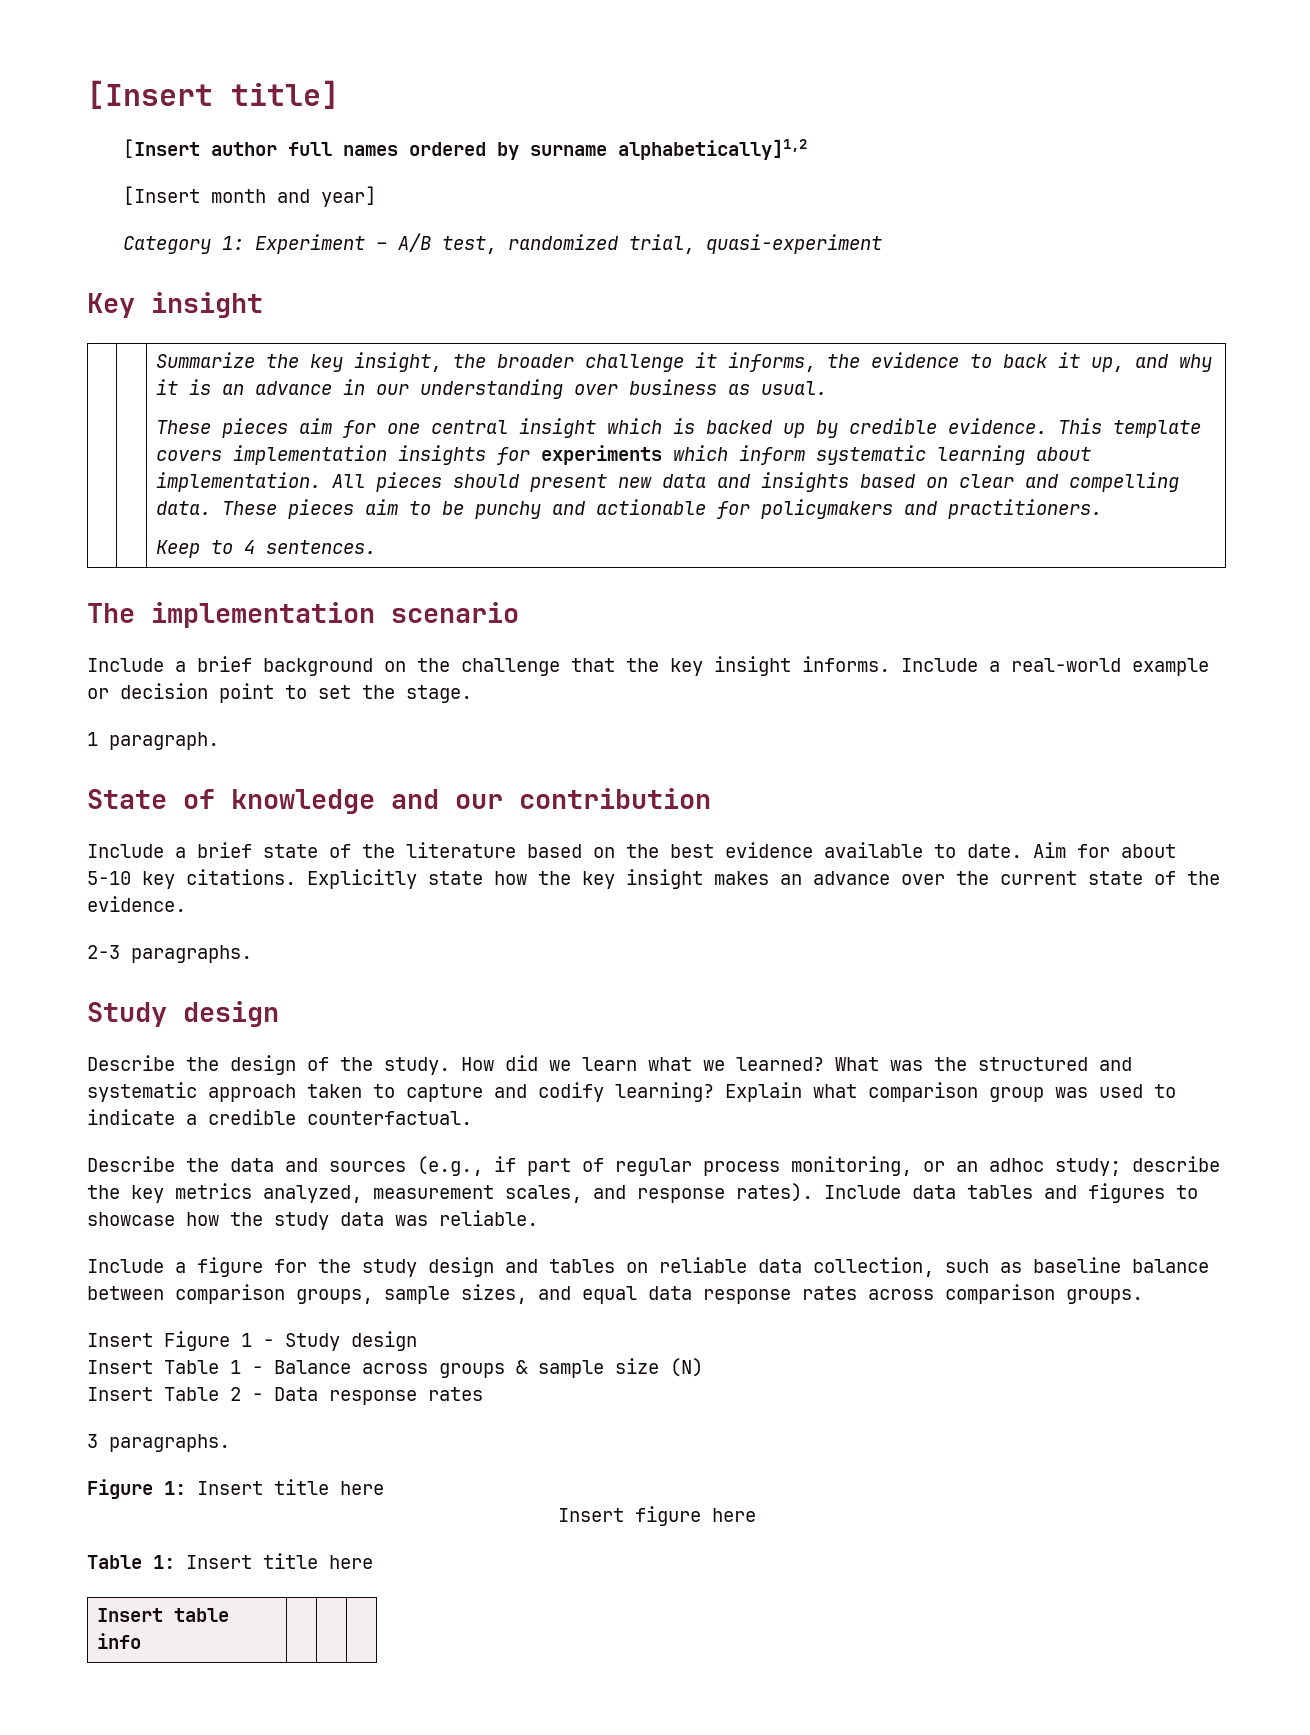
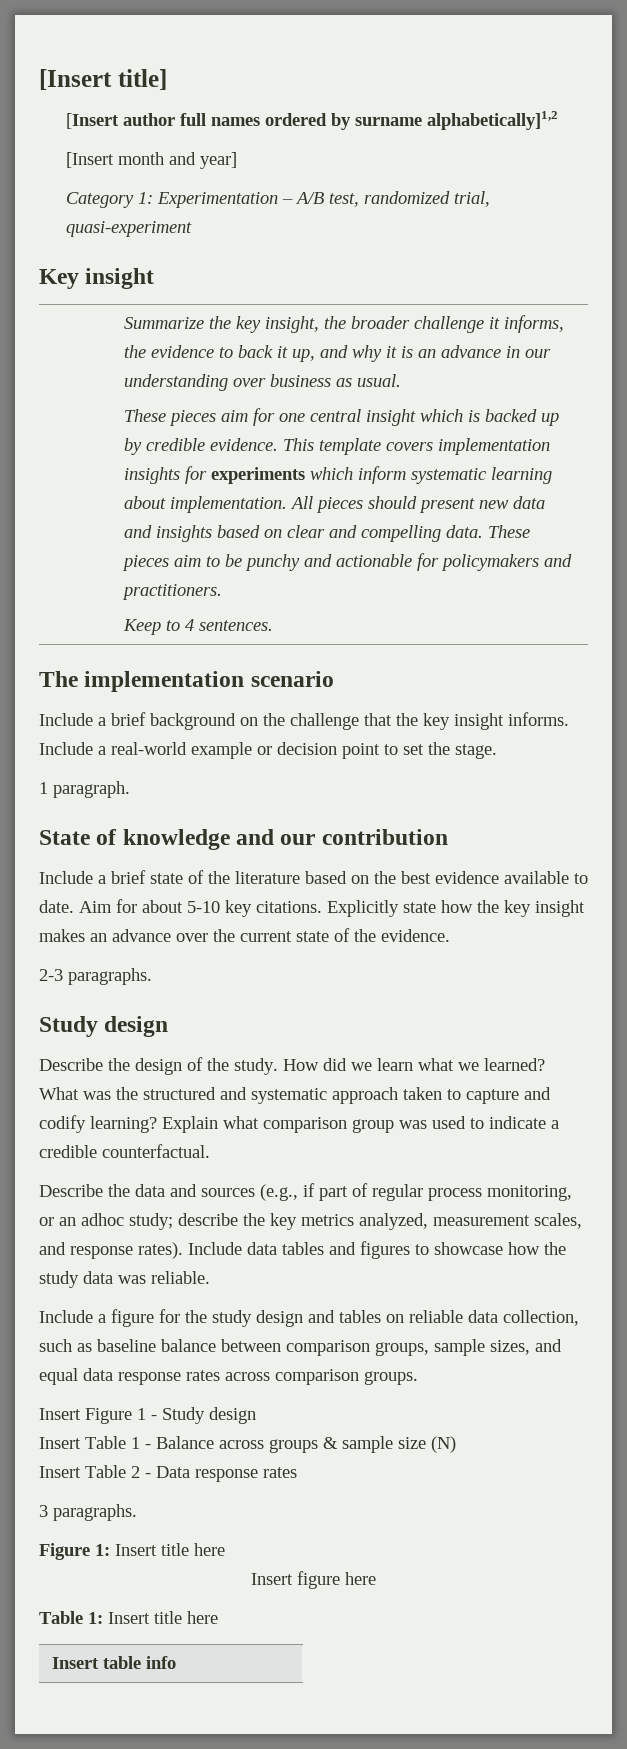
[255,234,366,254] Experiment -> [156,192,278,208] Experimentation

